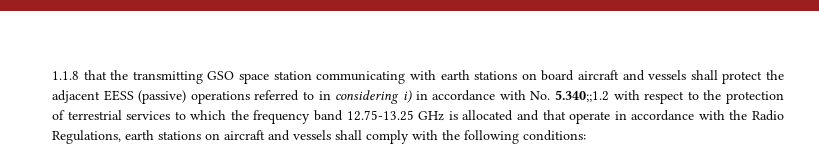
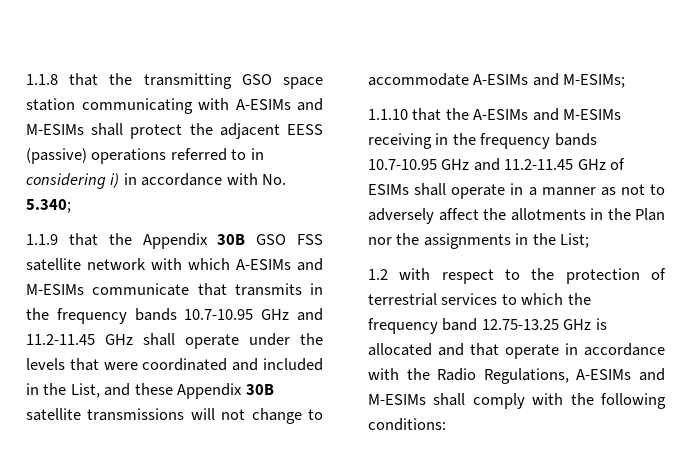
[440,70,687,81] earth stations on board aircraft and vessels -> [235,98,323,111] [26,124,84,135] A-ESIMs and M-ESIMs
[554,90,609,102] 5.340;;1.2 -> [26,199,71,213] [26,233,323,249] [26,258,323,271] [26,283,323,296] [26,308,324,324] [26,333,323,349] [26,358,324,371] [26,383,274,399] [26,408,323,424] [368,73,626,88] [368,108,622,121] [368,133,597,149] [368,158,626,171] [368,183,665,199] [368,208,665,224] [368,233,590,249] [368,269,388,280] 5.340; // 1.1.9 that the Appendix 30B GSO FSS satellite network with which A-ESIMs and M-ESIMs communicate that transmits in the frequency bands 10.7-10.95 GHz and 11.2-11.45 GHz shall operate under the levels that were coordinated and included in the List, and these Appendix 30B satellite transmissions will not change to accommodate A-ESIMs and M-ESIMs; // 1.1.10 that the A-ESIMs and M-ESIMs receiving in the frequency bands 10.7-10.95 GHz and 11.2-11.45 GHz of ESIMs shall operate in a manner as not to adversely affect the allotments in the Plan nor the assignments in the List; // 1.2
[125,130,331,141] earth stations on aircraft and vessels -> [576,368,665,381] [368,394,426,405] A-ESIMs and M-ESIMs

